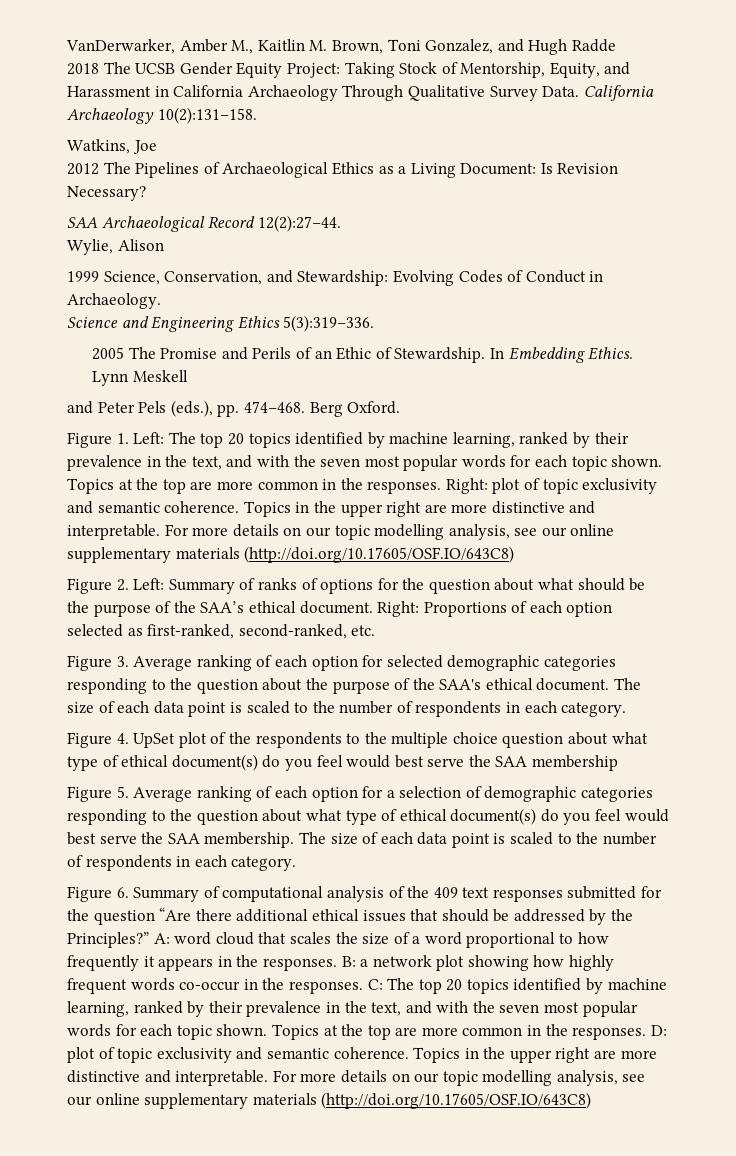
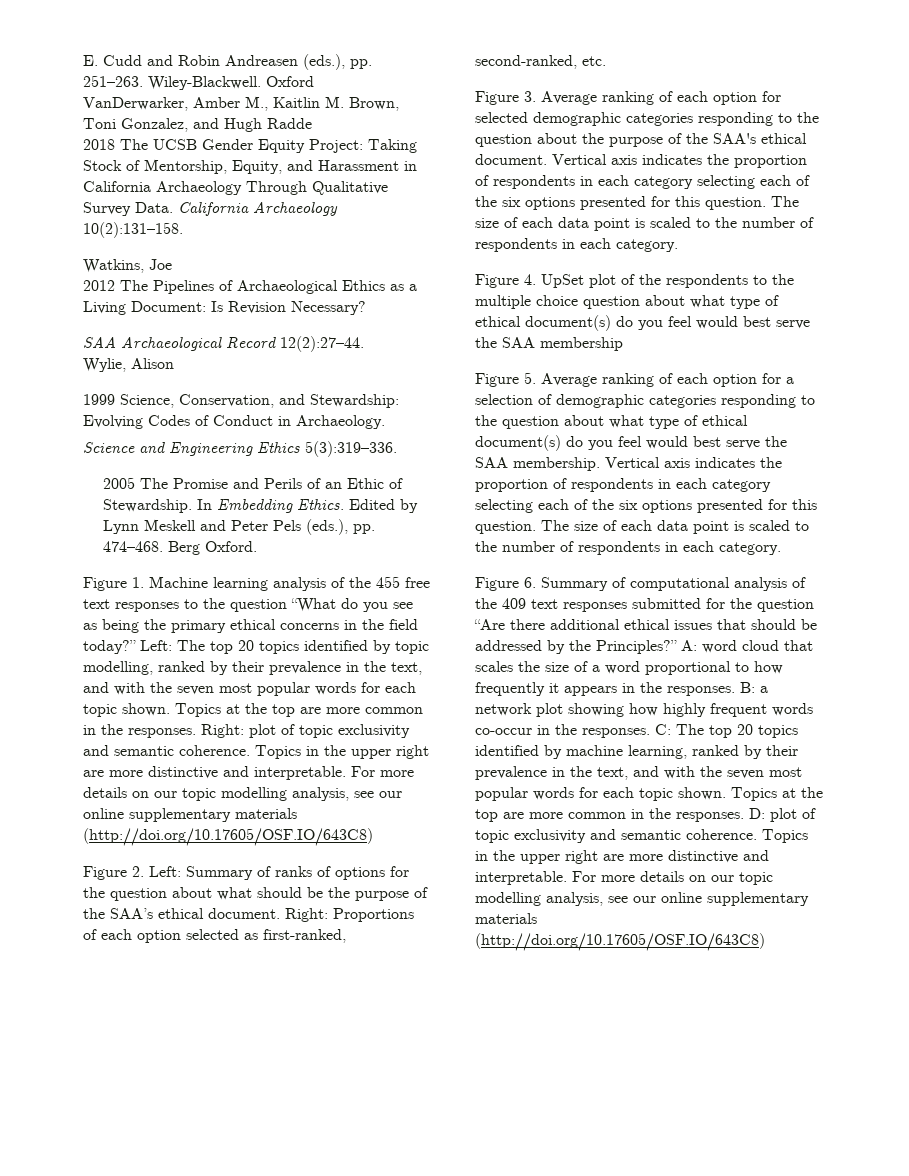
(66, 46) none -> [83,54,372,70] [83,75,314,90] E. Cudd and Robin Andreasen (eds.), pp. 251–263. Wiley-Blackwell. Oxford //
(634, 353) none -> [349,499,419,513] Edited by
(188, 376) // -> (197, 525) none
(129, 438) none -> [149,576,430,591] [83,598,413,612] [83,619,418,633] [83,640,136,654] Machine learning analysis of the 455 free text responses to the question “What do you see as being the primary ethical concerns in the field today?”
[389,432,515,448] machine learning, -> [395,641,429,654] [83,661,153,675] topic modelling,
(610, 684) none -> [552,154,807,168] [475,175,810,189] [475,196,766,210] Vertical axis indicates the proportion of respondents in each category selecting each of the six options presented for this question.
(295, 840) none -> [605,457,782,468] [475,478,771,492] [475,499,817,513] [475,521,536,534] Vertical axis indicates the proportion of respondents in each category selecting each of the six options presented for this question.

